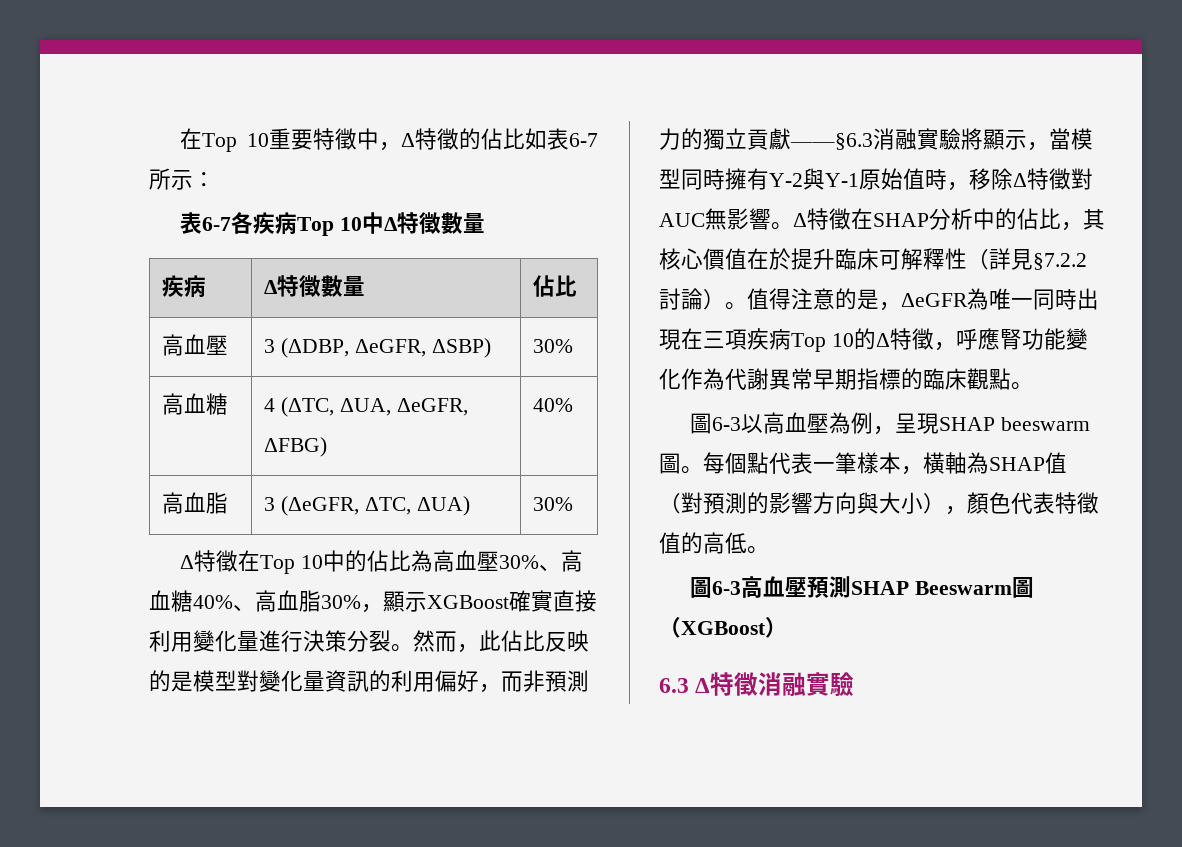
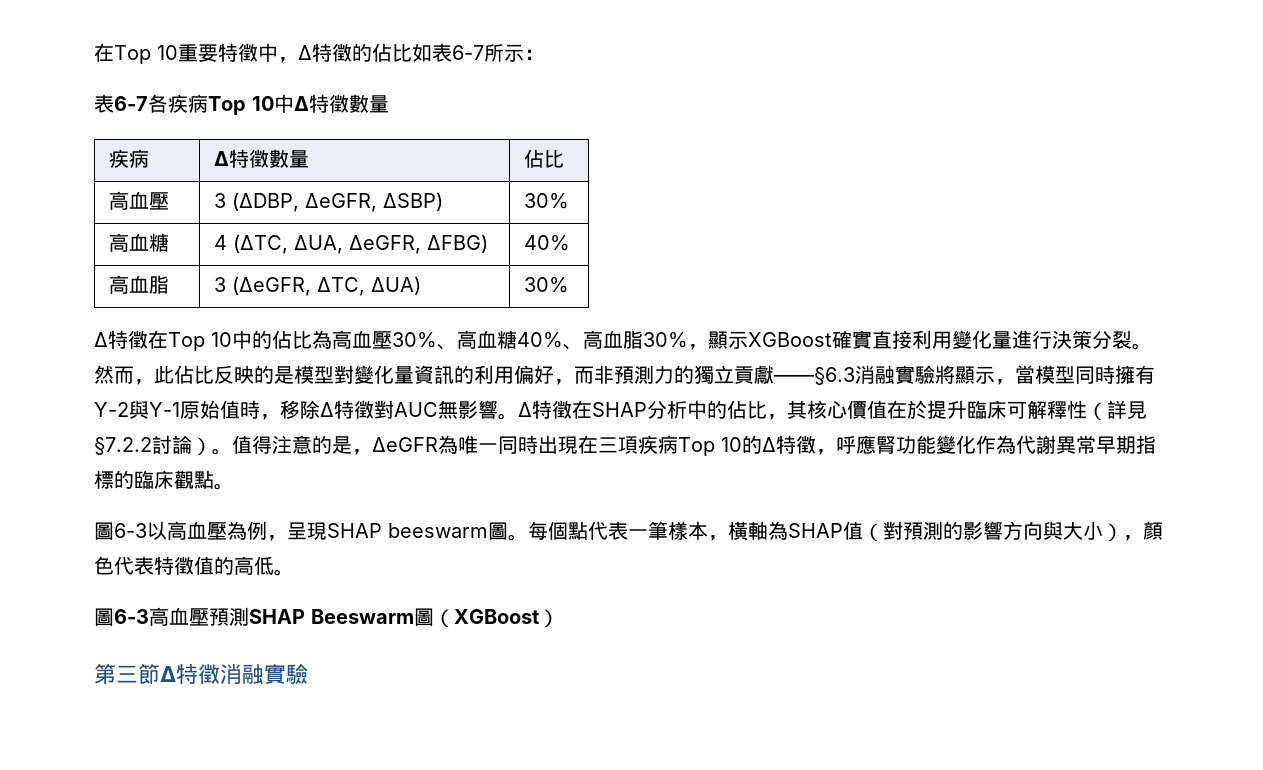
[659,678,689,693] 6.3 -> [94,664,160,684] 第三節

